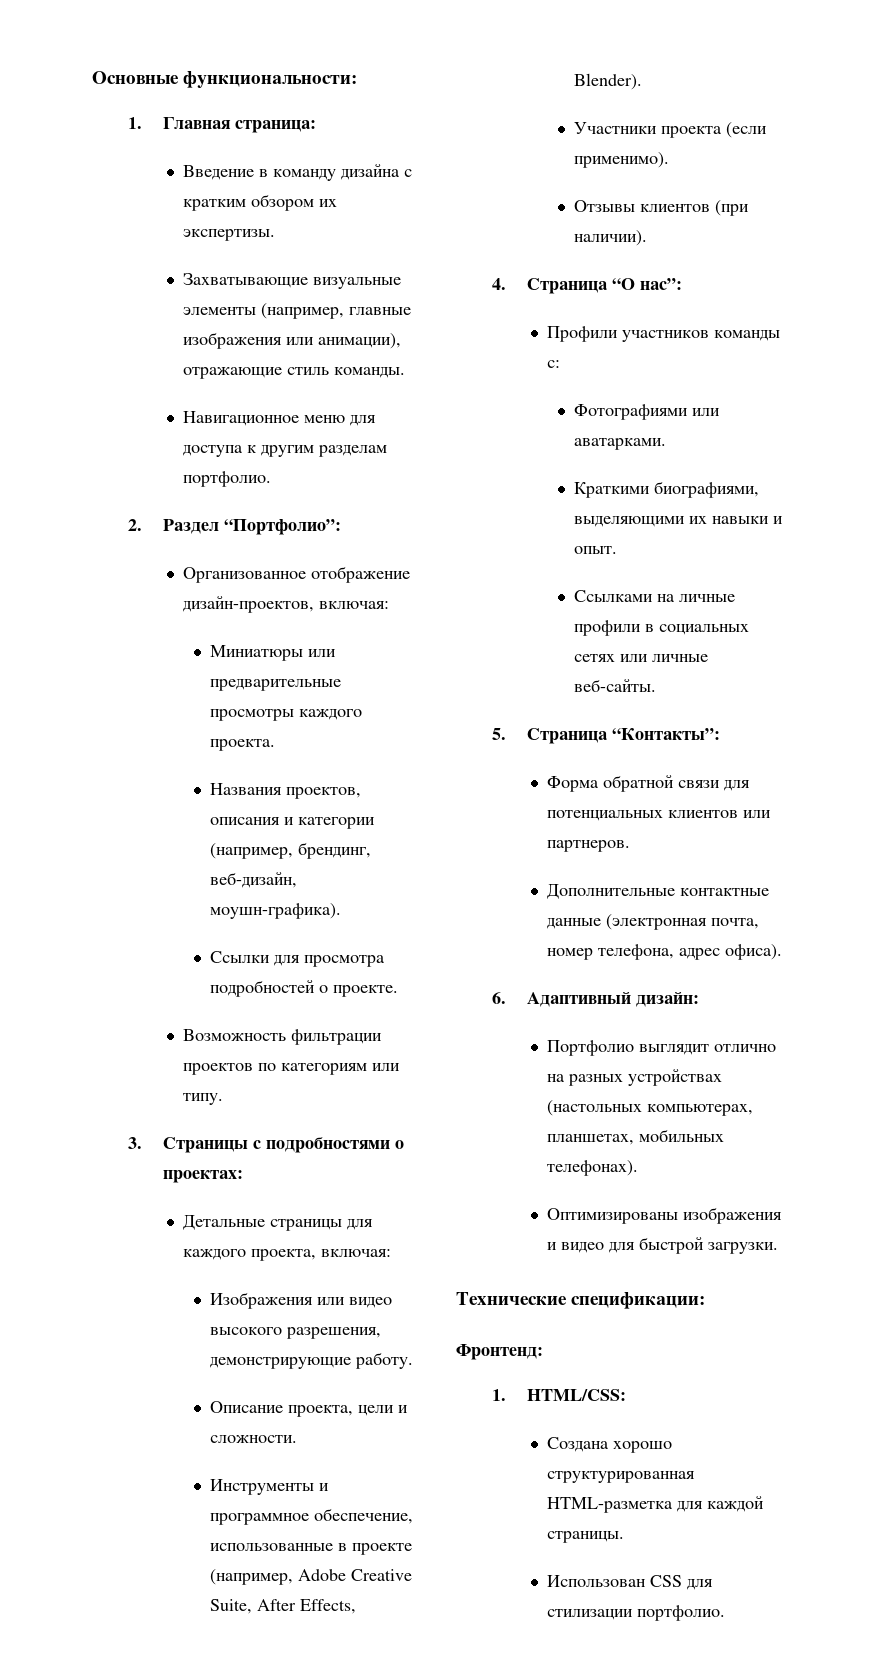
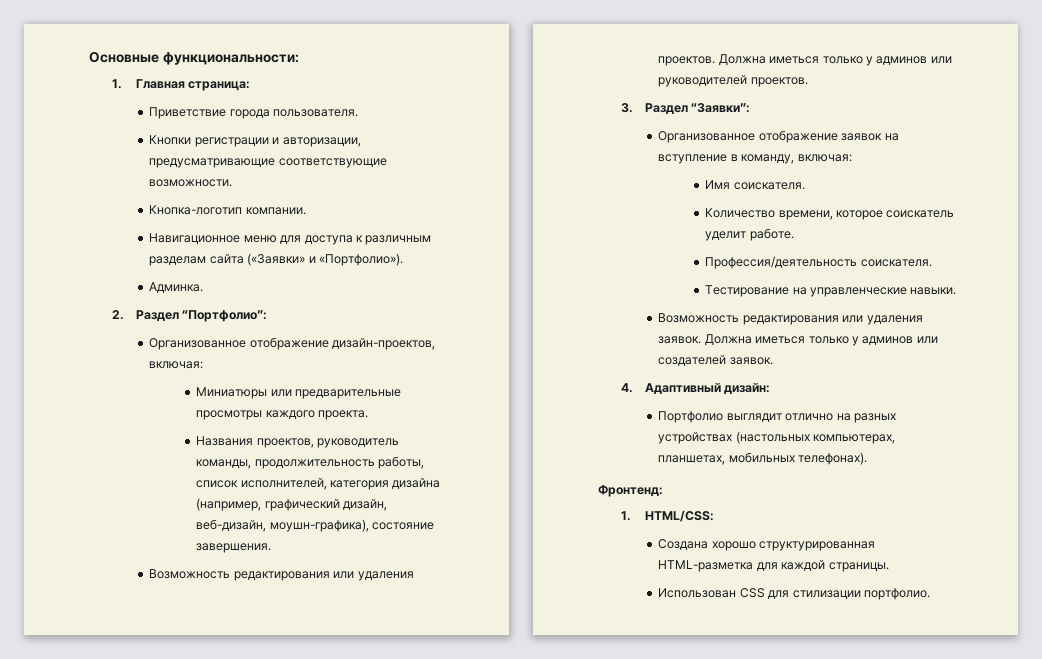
[182,164,412,181] [182,194,337,211] [182,229,275,241] [182,273,401,289] [182,303,411,319] [182,332,401,349] [182,367,405,379] Введение в команду дизайна с кратким обзором их экспертизы. // Захватывающие визуальные элементы (например, главные изображения или анимации), отражающие стиль команды. -> [149,107,359,119] [149,135,361,147] [149,158,387,168] [149,179,233,187] [149,205,306,215] Приветствие города пользователя. // Кнопки регистрации и авторизации, предусматривающие соответствующие возможности. // Кнопка-логотип компании.
[260,445,387,457] [182,471,271,487] другим разделам портфолио. -> [365,235,432,245] [149,253,403,266] [149,282,204,293] различным разделам сайта («Заявки» и «Портфолио»). // Админка.
[209,817,375,829] [209,842,371,859] [209,872,297,888] [209,903,341,919] [209,951,385,967] [209,980,398,997] [182,1029,382,1045] [182,1063,400,1075] [182,1093,223,1105] [127,1137,405,1153] [163,1170,244,1183] [182,1215,373,1231] [182,1249,391,1261] [209,1292,392,1309] [209,1327,381,1339] [209,1352,413,1369] [209,1401,408,1417] [209,1435,297,1443] [209,1479,329,1495] [209,1508,413,1525] [209,1543,412,1555] [209,1569,412,1585] [209,1599,356,1614] [573,73,642,90] [573,122,767,138] [573,152,669,168] [573,200,749,216] [573,230,647,246] [491,278,683,294] [546,326,780,342] [546,360,560,368] [573,404,720,420] [573,438,666,450] [573,481,759,498] [573,516,783,527] [573,546,617,554] [573,590,735,602] [573,620,749,636] [573,654,708,662] [573,679,656,692] [491,728,721,744] [546,775,750,792] [546,810,771,821] [546,840,630,852] [546,884,769,899] [546,914,759,930] [546,944,782,960] [491,992,506,1004] описания и категории (например, брендинг, веб-дизайн, моушн-графика). // Ссылки для просмотра подробностей о проекте. // Возможность фильтрации проектов по категориям или типу. // 3. Страницы с подробностями о проектах: // Детальные страницы для каждого проекта, включая: // Изображения или видео высокого разрешения, демонстрирующие работу. // Описание проекта, цели и сложности. // Инструменты и программное обеспечение, использованные в проекте (например, Adobe Creative Suite, After Effects, Blender). // Участники проекта (если применимо). // Отзывы клиентов (при наличии). // 4. Страница “О нас”: // Профили участников команды с: // Фотографиями или аватарками. // Краткими биографиями, выделяющими их навыки и опыт. // Ссылками на личные профили в социальных сетях или личные веб-сайты. // 5. Страница “Контакты”: // Форма обратной связи для потенциальных клиентов или партнеров. // Дополнительные контактные данные (электронная почта, номер телефона, адрес офиса). // 6. -> [316,438,399,448] [196,456,424,469] [196,478,441,490] [196,498,387,511] [196,519,434,532] [196,543,272,553] [149,569,414,581] [658,54,952,66] [658,75,808,87] [621,103,751,114] [658,130,899,143] [658,154,852,164] [705,180,805,190] [705,208,955,220] [705,228,794,241] [705,256,932,269] [705,285,957,297] [658,313,923,325] [658,334,938,346] [658,355,773,366] [621,383,634,393] руководитель команды, продолжительность работы, список исполнителей, категория дизайна (например, графический дизайн, веб-дизайн, моушн-графика), состояние завершения. // Возможность редактирования или удаления проектов. Должна иметься только у админов или руководителей проектов. // 3. Раздел “Заявки”: // Организованное отображение заявок на вступление в команду, включая: // Имя соискателя. // Количество времени, которое соискатель уделит работе. // Профессия/деятельность соискателя. // Тестирование на управленческие навыки. // Возможность редактирования или удаления заявок. Должна иметься только у админов или создателей заявок. // 4.
[546,1207,782,1224] [546,1237,778,1254] [456,1292,706,1309] // Оптимизированы изображения и видео для быстрой загрузки. // Технические спецификации: -> (868, 458) none

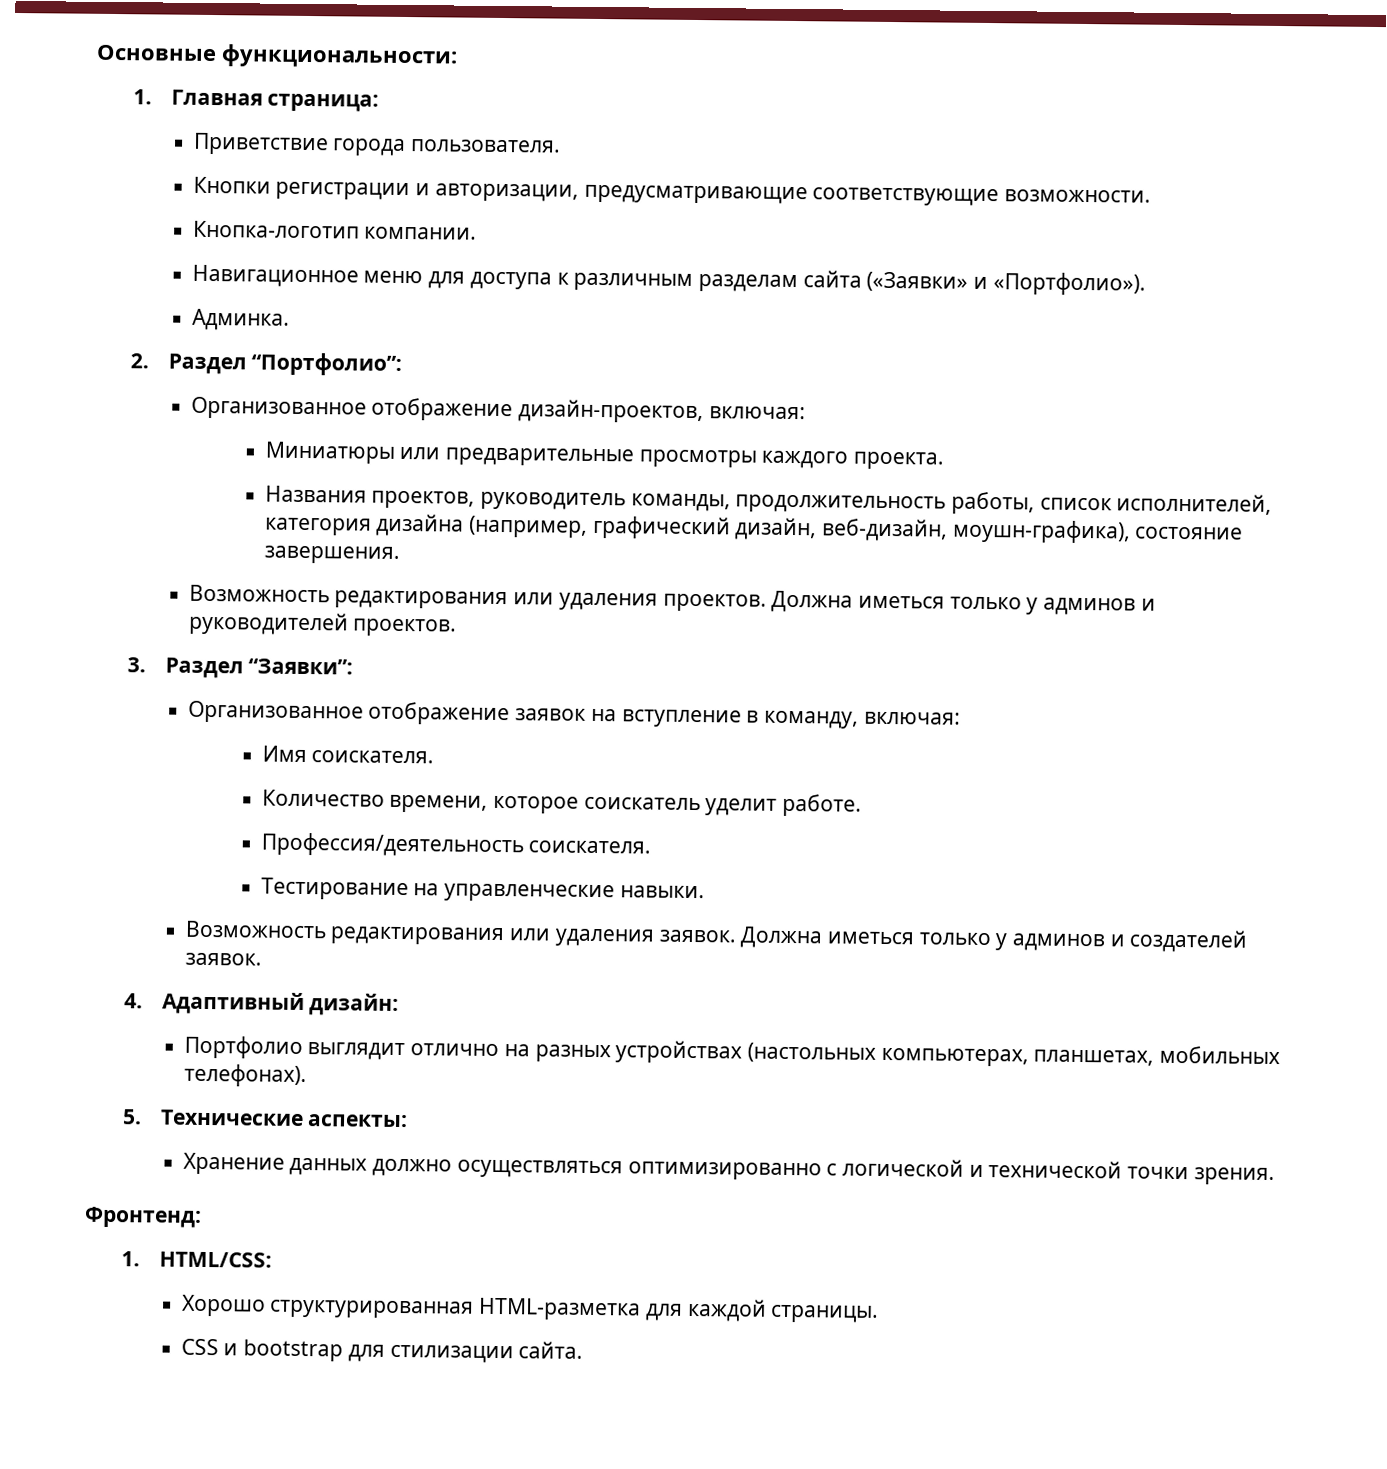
[930,56,952,63] или -> [1140,598,1156,611] и
[916,336,938,343] или -> [1109,934,1125,947] и
(868, 458) none -> [122,1109,409,1128] [182,1152,1275,1186] // 5. Технические аспекты: // Хранение данных должно осуществляться оптимизированно с логической и технической точки зрения.
[658,539,756,551] Создана хорошо -> [180,1294,266,1317] Хорошо
[658,588,765,598] Использован CSS -> [180,1338,344,1362] CSS и bootstrap
[863,588,930,600] портфолио. -> [518,1341,584,1359] сайта.

